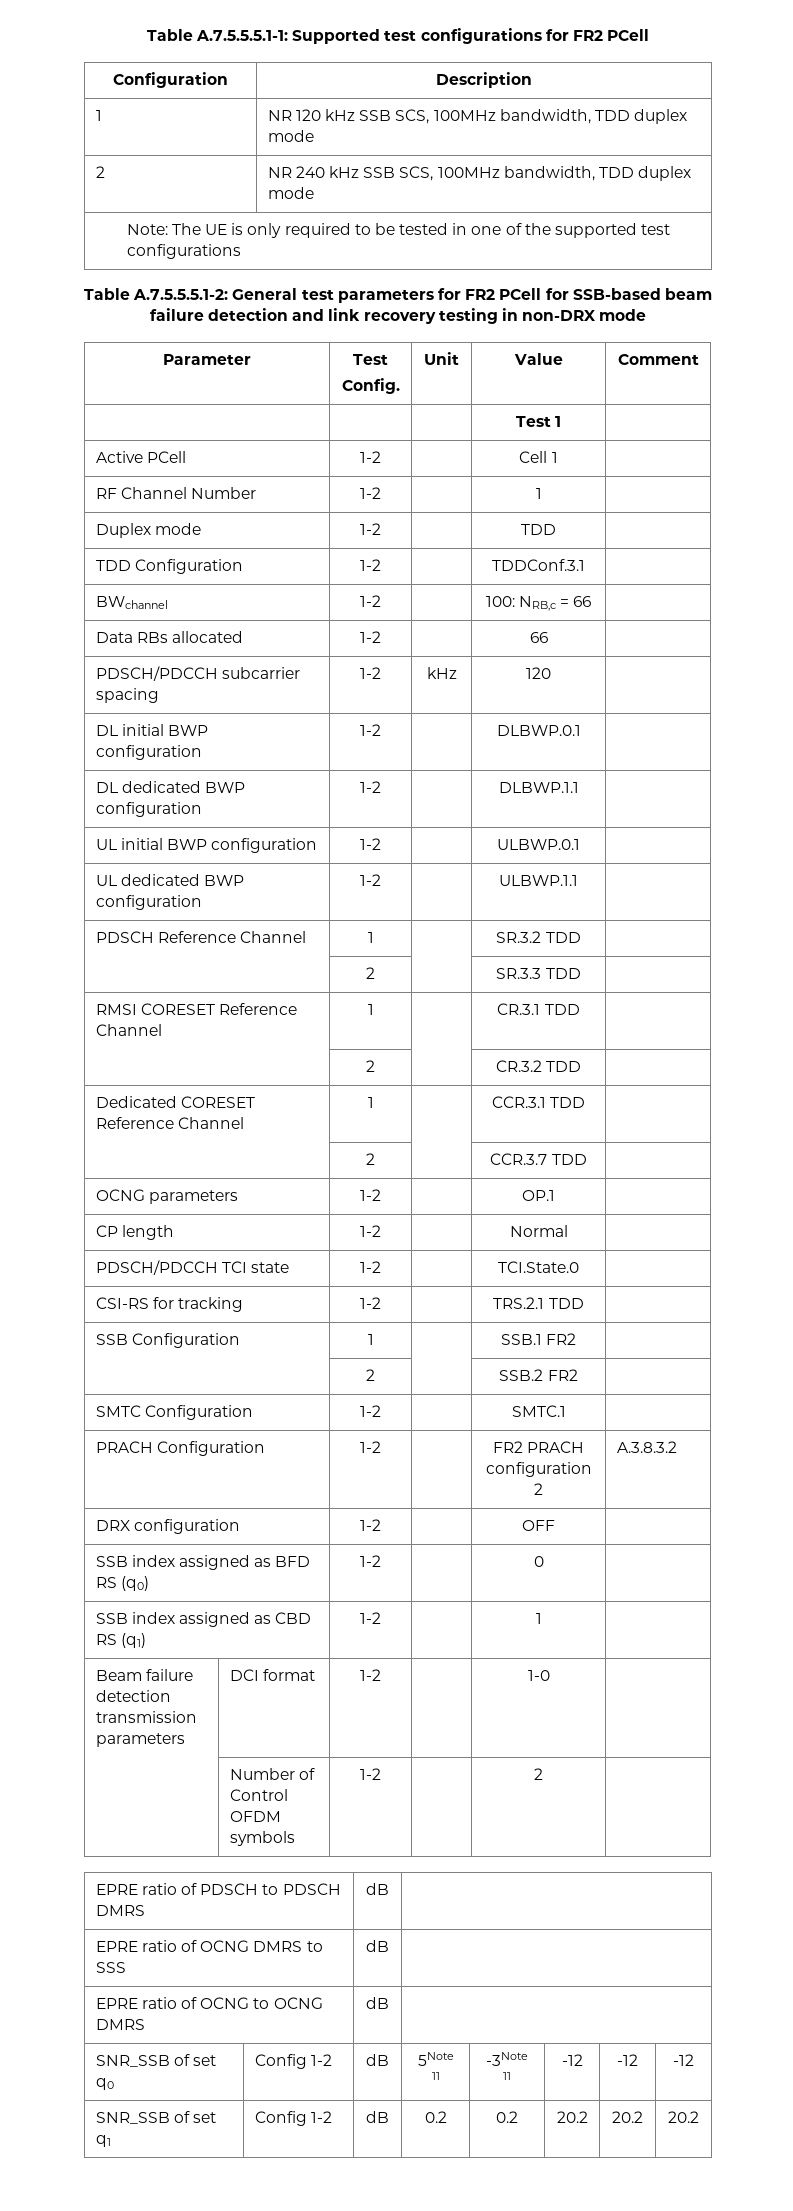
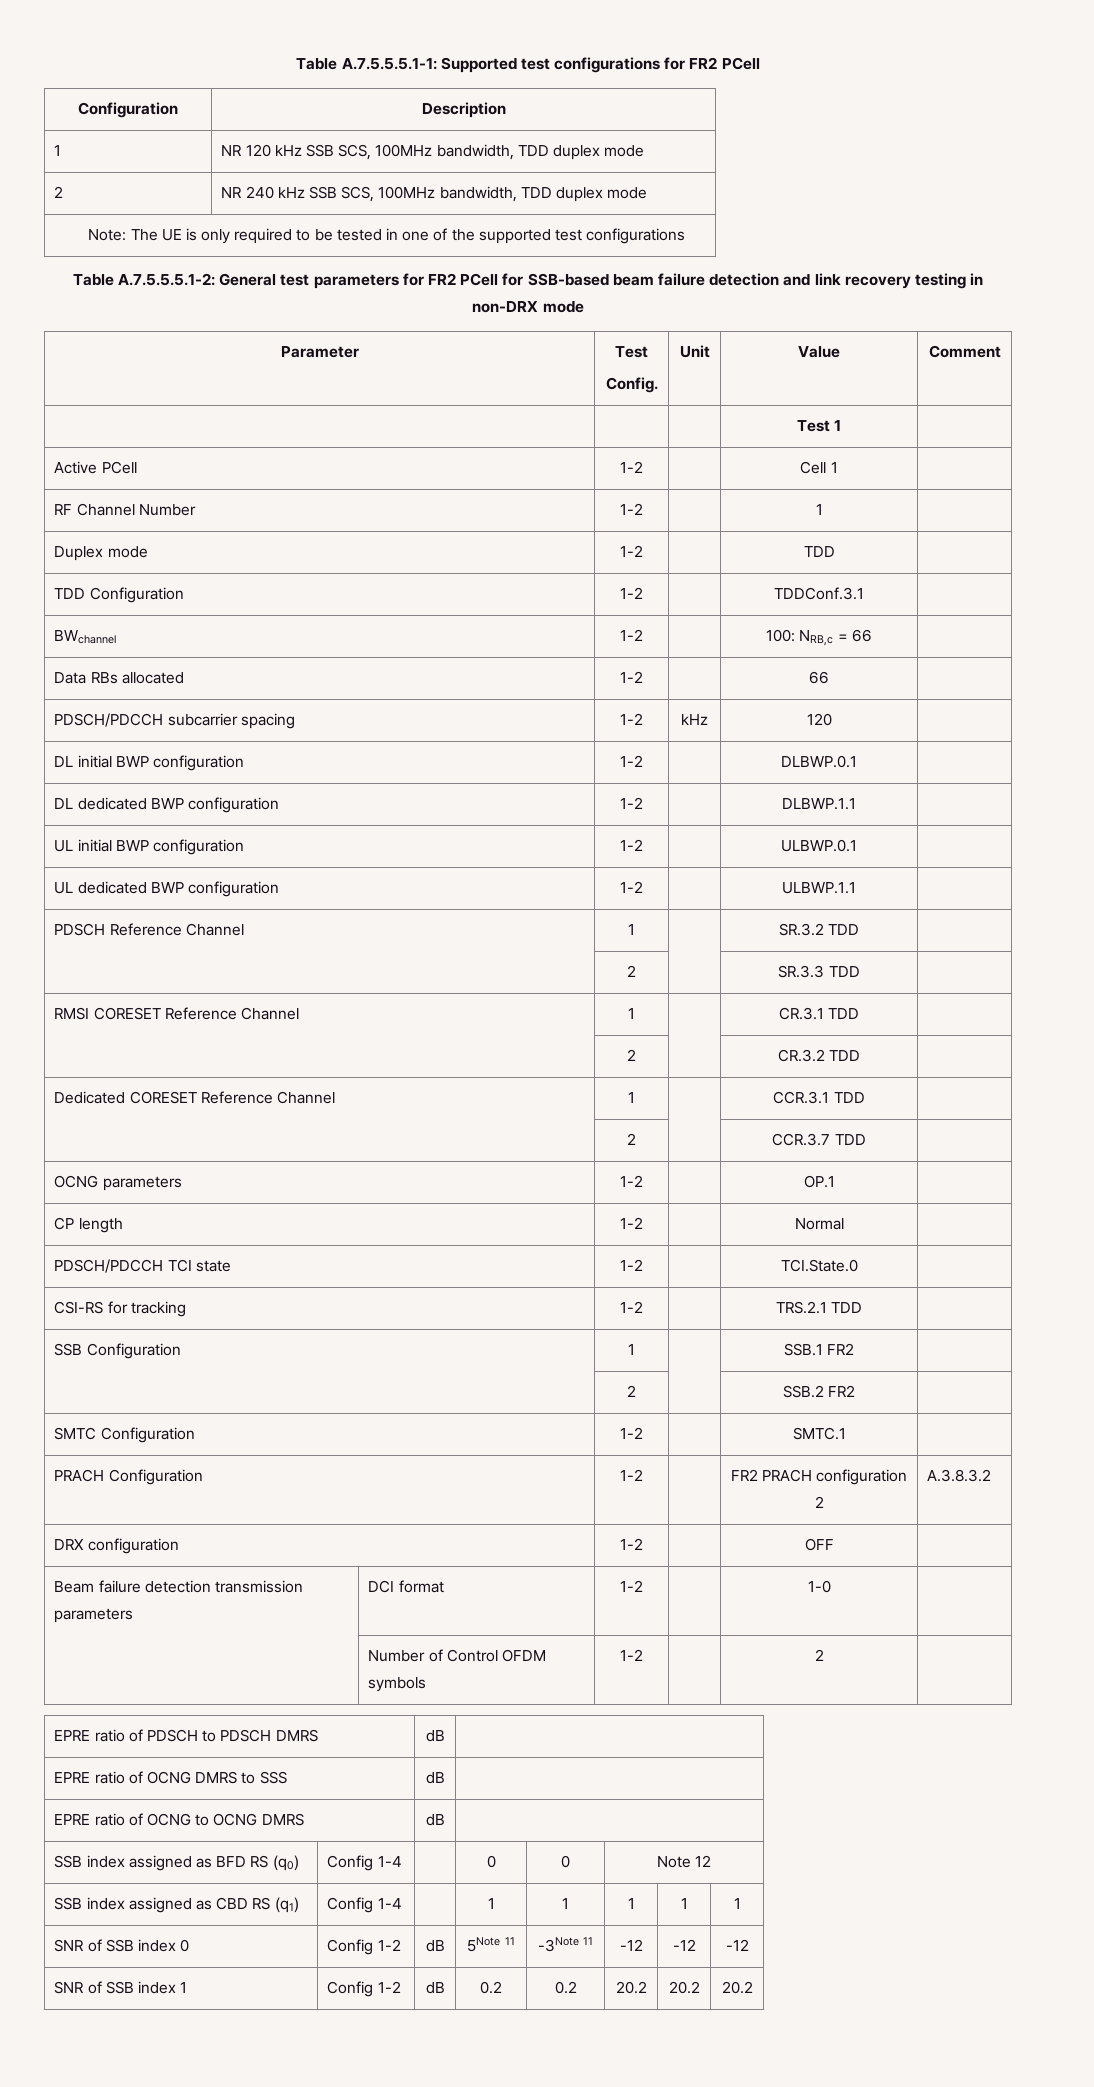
[95,1555,311,1570] [95,1576,149,1591] [360,1555,381,1567] [533,1556,544,1567] [95,1612,312,1627] [95,1633,146,1648] [360,1612,381,1624] [535,1613,542,1624] // SSB index assigned as BFD RS (q0) | 1-2 | | 0 | // SSB index assigned as CBD RS (q1) | 1-2 | | 1 | -> (834, 1544) none
[95,2054,217,2067] [95,2078,114,2090] SNR_SSB of set q0 -> [54,1855,299,1871] [327,1855,402,1871] [486,1855,496,1868] [561,1855,570,1868] [656,1855,712,1868] [54,1897,299,1913] [327,1897,402,1913] [487,1898,495,1909] [562,1898,569,1909] [627,1898,635,1909] [680,1898,688,1909] [733,1898,741,1909] [54,1939,190,1952] SSB index assigned as BFD RS (q0) | Config 1-4 | | 0 | 0 | Note 12 // SSB index assigned as CBD RS (q1) | Config 1-4 | | 1 | 1 | 1 | 1 | 1 // SNR of SSB index 0
[95,2111,217,2124] [95,2135,111,2147] SNR_SSB of set q1 -> [54,1981,188,1994] SNR of SSB index 1

